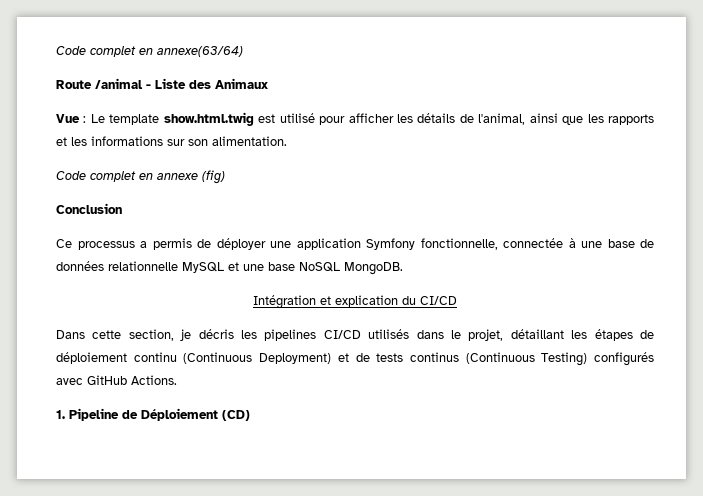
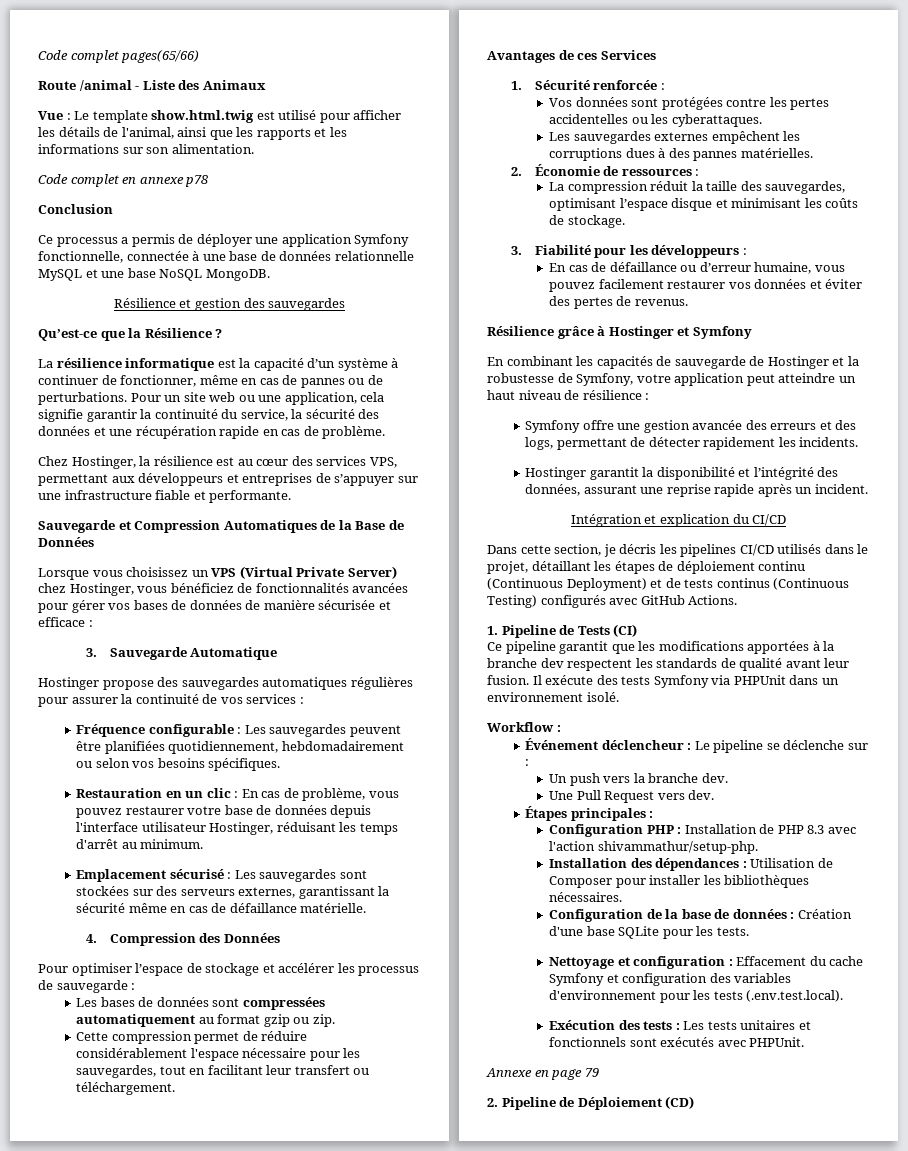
[56,46,243,57] Code complet en annexe(63/64) -> [38,50,200,63] Code complet pages(65/66)
[202,170,225,184] (fig) -> [185,175,209,187] p78
(403, 268) none -> [113,298,346,311] [38,328,223,341] [38,358,399,371] [38,375,383,388] [38,392,385,405] [38,409,380,422] [38,426,386,439] [38,456,397,469] [38,473,418,486] [38,490,292,503] [38,520,404,533] [38,537,94,547] [38,566,397,580] [38,583,409,596] [38,600,391,613] [38,617,93,627] [85,647,278,660] [38,677,413,690] [38,694,304,707] [76,724,401,737] [76,741,404,754] [76,758,281,771] [76,788,399,801] [76,805,372,818] [76,822,398,835] [76,839,204,849] [76,869,367,882] [76,886,390,899] [76,903,367,913] [85,933,280,946] [38,963,420,976] [38,980,136,993] [76,997,325,1010] [76,1014,335,1027] [76,1031,308,1044] [76,1048,361,1061] [76,1065,370,1078] [76,1082,176,1095] [487,50,656,63] [510,80,665,90] [549,97,830,110] [549,114,762,127] [549,131,801,144] [549,148,813,161] [510,164,700,176] [549,181,846,194] [549,198,859,211] [549,215,625,228] [510,245,747,258] [549,262,845,274] [549,279,863,292] [549,296,688,309] [487,326,752,339] [487,356,859,369] [487,373,856,386] [487,390,650,400] [525,420,857,433] [525,437,859,450] [525,467,839,480] [525,484,868,497] // Résilience et gestion des sauvegardes // Qu’est-ce que la Résilience ? // La résilience informatique est la capacité d’un système à continuer de fonctionner, même en cas de pannes ou de perturbations. Pour un site web ou une application, cela signifie garantir la continuité du service, la sécurité des données et une récupération rapide en cas de problème. // Chez Hostinger, la résilience est au cœur des services VPS, permettant aux développeurs et entreprises de s’appuyer sur une infrastructure fiable et performante. // Sauvegarde et Compression Automatiques de la Base de Données // Lorsque vous choisissez un VPS (Virtual Private Server) chez Hostinger, vous bénéficiez de fonctionnalités avancées pour gérer vos bases de données de manière sécurisée et efficace : // 3. Sauvegarde Automatique // Hostinger propose des sauvegardes automatiques régulières pour assurer la continuité de vos services : // Fréquence configurable : Les sauvegardes peuvent être planifiées quotidiennement, hebdomadairement ou selon vos besoins spécifiques. // Restauration en un clic : En cas de problème, vous pouvez restaurer votre base de données depuis l'interface utilisateur Hostinger, réduisant les temps d'arrêt au minimum. // Emplacement sécurisé : Les sauvegardes sont stockées sur des serveurs externes, garantissant la sécurité même en cas de défaillance matérielle. // 4. Compression des Données // Pour optimiser l’espace de stockage et accélérer les processus de sauvegarde : // Les bases de données sont compressées automatiquement au format gzip ou zip. // Cette compression permet de réduire considérablement l'espace nécessaire pour les sauvegardes, tout en facilitant leur transfert ou téléchargement. // Avantages de ces Services // 1. Sécurité renforcée : // Vos données sont protégées contre les pertes accidentelles ou les cyberattaques. // Les sauvegardes externes empêchent les corruptions dues à des pannes matérielles. // 2. Économie de ressources : // La compression réduit la taille des sauvegardes, optimisant l’espace disque et minimisant les coûts de stockage. // 3. Fiabilité pour les développeurs : // En cas de défaillance ou d’erreur humaine, vous pouvez facilement restaurer vos données et éviter des pertes de revenus. // Résilience grâce à Hostinger et Symfony // En combinant les capacités de sauvegarde de Hostinger et la robustesse de Symfony, votre application peut atteindre un haut niveau de résilience : // Symfony offre une gestion avancée des erreurs et des logs, permettant de détecter rapidement les incidents. // Hostinger garantit la disponibilité et l’intégrité des données, assurant une reprise rapide après un incident.
(138, 414) none -> [577,624,638,637] [487,641,835,654] [487,658,850,671] [487,675,839,688] [487,692,619,702] [487,722,561,732] [525,738,868,753] [525,759,530,766] [549,773,728,786] [549,790,715,803] [525,806,654,821] [549,824,856,837] [549,841,758,854] [549,858,833,871] [549,875,810,888] [549,892,623,902] [549,909,852,922] [549,926,749,939] [549,956,864,969] [549,973,792,986] [549,990,844,1003] [549,1020,811,1030] [549,1037,805,1047] [486,1068,599,1080] [487,1097,575,1110] Tests (CI) // Ce pipeline garantit que les modifications apportées à la branche dev respectent les standards de qualité avant leur fusion. Il exécute des tests Symfony via PHPUnit dans un environnement isolé. // Workflow : // Événement déclencheur : Le pipeline se déclenche sur : // Un push vers la branche dev. // Une Pull Request vers dev. // Étapes principales : // Configuration PHP : Installation de PHP 8.3 avec l'action shivammathur/setup-php. // Installation des dépendances : Utilisation de Composer pour installer les bibliothèques nécessaires. // Configuration de la base de données : Création d'une base SQLite pour les tests. // Nettoyage et configuration : Effacement du cache Symfony et configuration des variables d'environnement pour les tests (.env.test.local). // Exécution des tests : Les tests unitaires et fonctionnels sont exécutés avec PHPUnit. // Annexe en page 79 // 2. Pipeline de

